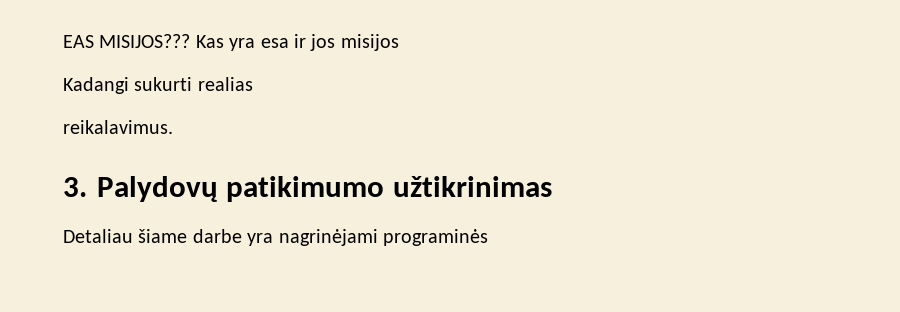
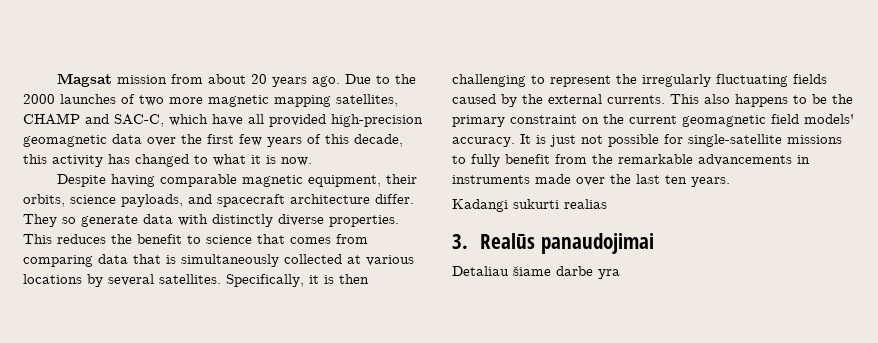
[63,34,399,51] EAS MISIJOS??? Kas yra esa ir jos misijos -> [57,73,417,87] [23,94,398,107] [23,113,423,127] [23,134,403,147] [23,154,312,167] [57,174,418,187] [23,194,414,207] [23,214,399,227] [23,234,368,244] [23,254,414,267] [23,274,369,287] [452,74,827,87] [452,94,853,107] [452,114,854,127] [452,134,842,147] [452,154,810,167] [452,174,730,187] Magsat mission from about 20 years ago. Due to the 2000 launches of two more magnetic mapping satellites, CHAMP and SAC-C, which have all provided high-precision geomagnetic data over the first few years of this decade, this activity has changed to what it is now. // Despite having comparable magnetic equipment, their orbits, science payloads, and spacecraft architecture differ. They so generate data with distinctly diverse properties. This reduces the benefit to science that comes from comparing data that is simultaneously collected at various locations by several satellites. Specifically, it is then challenging to represent the irregularly fluctuating fields caused by the external currents. This also happens to be the primary constraint on the current geomagnetic field models' accuracy. It is just not possible for single-satellite missions to fully benefit from the remarkable advancements in instruments made over the last ten years.
[63,120,173,134] // reikalavimus. -> (607, 204) none
[97,176,552,202] Palydovų patikimumo užtikrinimas -> [480,233,654,254] Realūs panaudojimai
[278,229,488,246] nagrinėjami programinės -> (620, 274) none

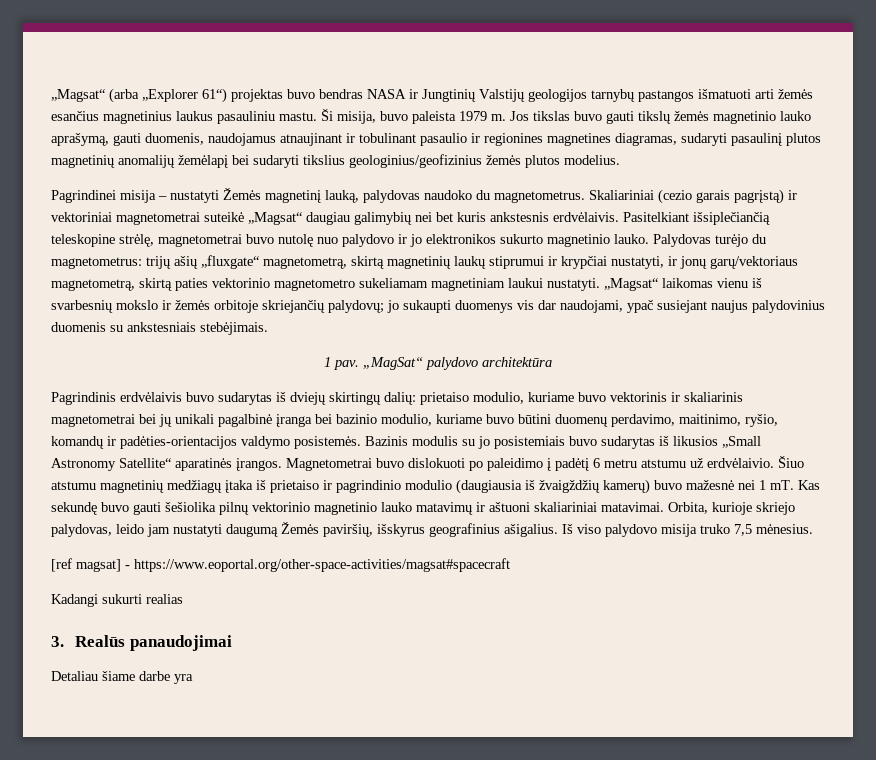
[57,73,417,87] [23,94,398,107] [23,113,423,127] [23,134,403,147] [23,154,312,167] [57,174,418,187] [23,194,414,207] [23,214,399,227] [23,234,368,244] [23,254,414,267] [23,274,369,287] [452,74,827,87] [452,94,853,107] [452,114,854,127] [452,134,842,147] [452,154,810,167] [452,174,730,187] Magsat mission from about 20 years ago. Due to the 2000 launches of two more magnetic mapping satellites, CHAMP and SAC-C, which have all provided high-precision geomagnetic data over the first few years of this decade, this activity has changed to what it is now. // Despite having comparable magnetic equipment, their orbits, science payloads, and spacecraft architecture differ. They so generate data with distinctly diverse properties. This reduces the benefit to science that comes from comparing data that is simultaneously collected at various locations by several satellites. Specifically, it is then challenging to represent the irregularly fluctuating fields caused by the external currents. This also happens to be the primary constraint on the current geomagnetic field models' accuracy. It is just not possible for single-satellite missions to fully benefit from the remarkable advancements in instruments made over the last ten years. -> [51,88,813,103] [51,109,811,124] [51,133,821,146] [51,154,620,168] [51,188,797,204] [51,212,770,225] [51,234,766,247] [51,255,798,269] [51,278,762,291] [51,300,825,313] [51,322,268,335] [324,357,552,370] [51,392,743,405] [51,414,778,427] [51,436,761,449] [51,456,804,471] [51,479,820,494] [51,502,795,515] [51,522,813,537] [51,558,510,572] „Magsat“ (arba „Explorer 61“) projektas buvo bendras NASA ir Jungtinių Valstijų geologijos tarnybų pastangos išmatuoti arti žemės esančius magnetinius laukus pasauliniu mastu. Ši misija, buvo paleista 1979 m. Jos tikslas buvo gauti tikslų žemės magnetinio lauko aprašymą, gauti duomenis, naudojamus atnaujinant ir tobulinant pasaulio ir regionines magnetines diagramas, sudaryti pasaulinį plutos magnetinių anomalijų žemėlapį bei sudaryti tikslius geologinius/geofizinius žemės plutos modelius. // Pagrindinei misija – nustatyti Žemės magnetinį lauką, palydovas naudoko du magnetometrus. Skaliariniai (cezio garais pagrįstą) ir vektoriniai magnetometrai suteikė „Magsat“ daugiau galimybių nei bet kuris ankstesnis erdvėlaivis. Pasitelkiant išsiplečiančią teleskopine strėlę, magnetometrai buvo nutolę nuo palydovo ir jo elektronikos sukurto magnetinio lauko. Palydovas turėjo du magnetometrus: trijų ašių „fluxgate“ magnetometrą, skirtą magnetinių laukų stiprumui ir krypčiai nustatyti, ir jonų garų/vektoriaus magnetometrą, skirtą paties vektorinio magnetometro sukeliamam magnetiniam laukui nustatyti. „Magsat“ laikomas vienu iš svarbesnių mokslo ir žemės orbitoje skriejančių palydovų; jo sukaupti duomenys vis dar naudojami, ypač susiejant naujus palydovinius duomenis su ankstesniais stebėjimais. // 1 pav. „MagSat“ palydovo architektūra // Pagrindinis erdvėlaivis buvo sudarytas iš dviejų skirtingų dalių: prietaiso modulio, kuriame buvo vektorinis ir skaliarinis magnetometrai bei jų unikali pagalbinė įranga bei bazinio modulio, kuriame buvo būtini duomenų perdavimo, maitinimo, ryšio, komandų ir padėties-orientacijos valdymo posistemės. Bazinis modulis su jo posistemiais buvo sudarytas iš likusios „Small Astronomy Satellite“ aparatinės įrangos. Magnetometrai buvo dislokuoti po paleidimo į padėtį 6 metru atstumu už erdvėlaivio. Šiuo atstumu magnetinių medžiagų įtaka iš prietaiso ir pagrindinio modulio (daugiausia iš žvaigždžių kamerų) buvo mažesnė nei 1 mT. Kas sekundę buvo gauti šešiolika pilnų vektorinio magnetinio lauko matavimų ir aštuoni skaliariniai matavimai. Orbita, kurioje skriejo palydovas, leido jam nustatyti daugumą Žemės paviršių, išskyrus geografinius ašigalius. Iš viso palydovo misija truko 7,5 mėnesius. // [ref magsat] - https://www.eoportal.org/other-space-activities/magsat#spacecraft

